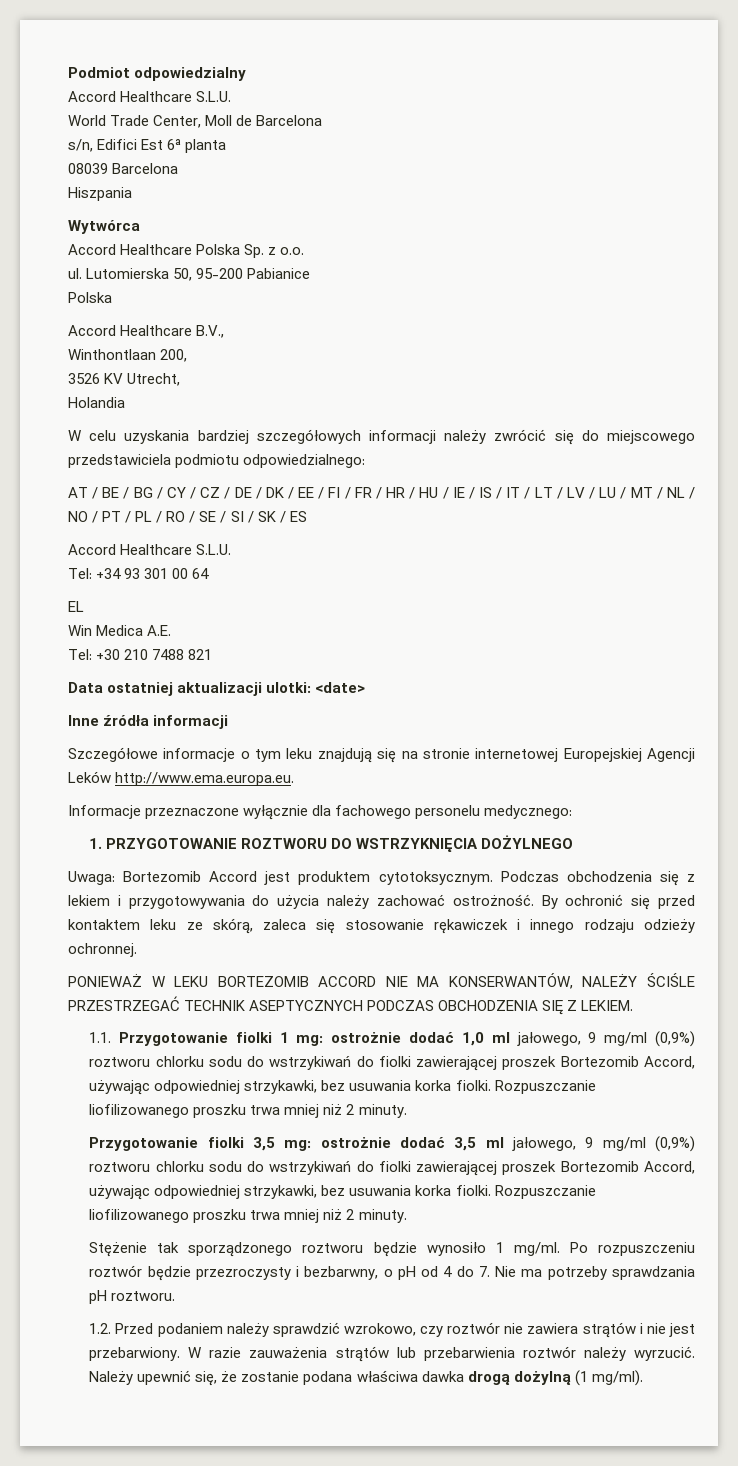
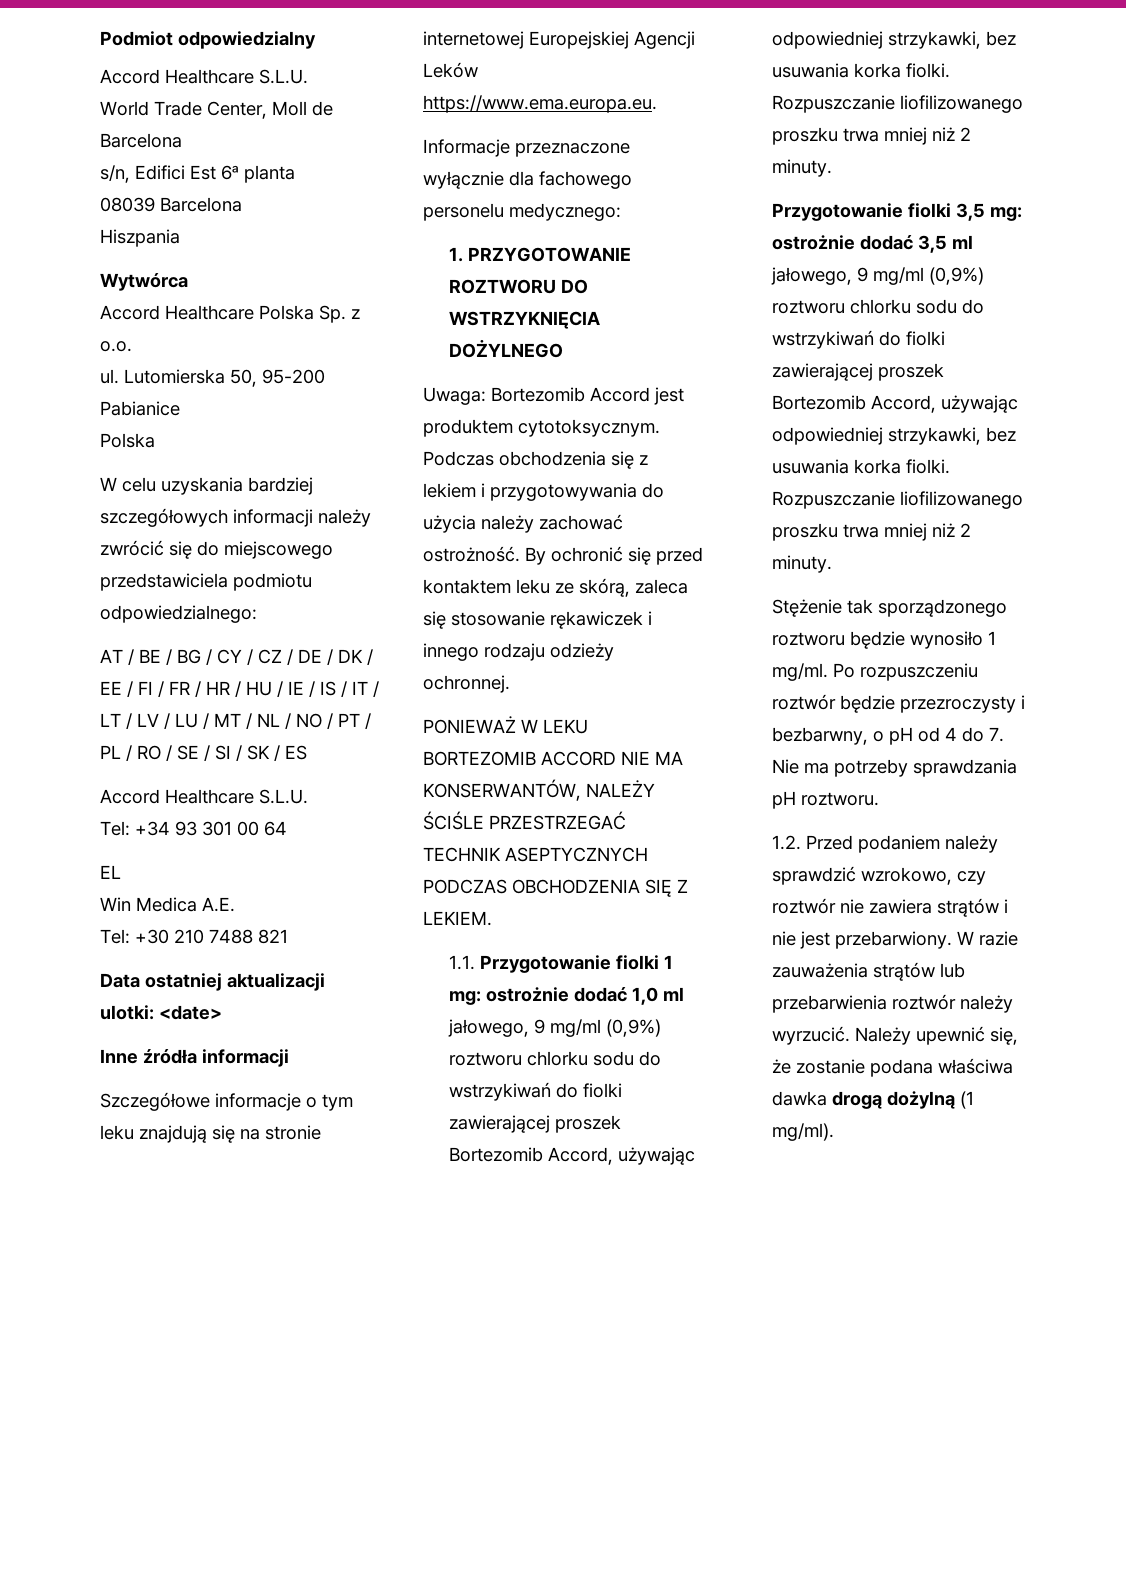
[68,325,225,338] [68,349,188,362] [68,373,181,386] [68,397,125,408] // Accord Healthcare B.V., // Winthontlaan 200, // 3526 KV Utrecht, // Holandia -> (155, 440) none
[115,772,295,786] http://www.ema.europa.eu. -> [423,95,657,113] https://www.ema.europa.eu.

